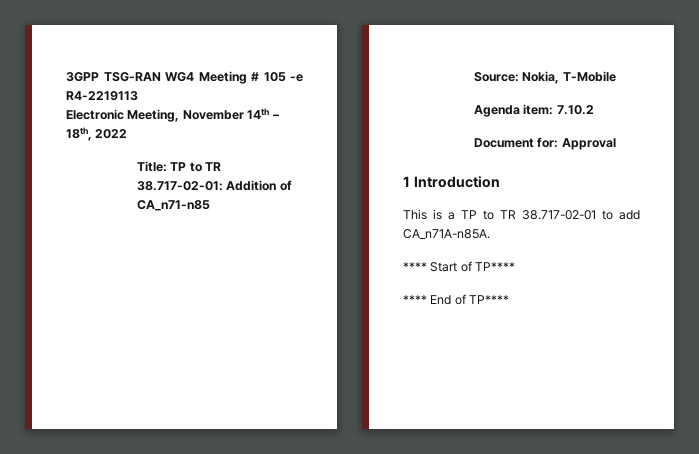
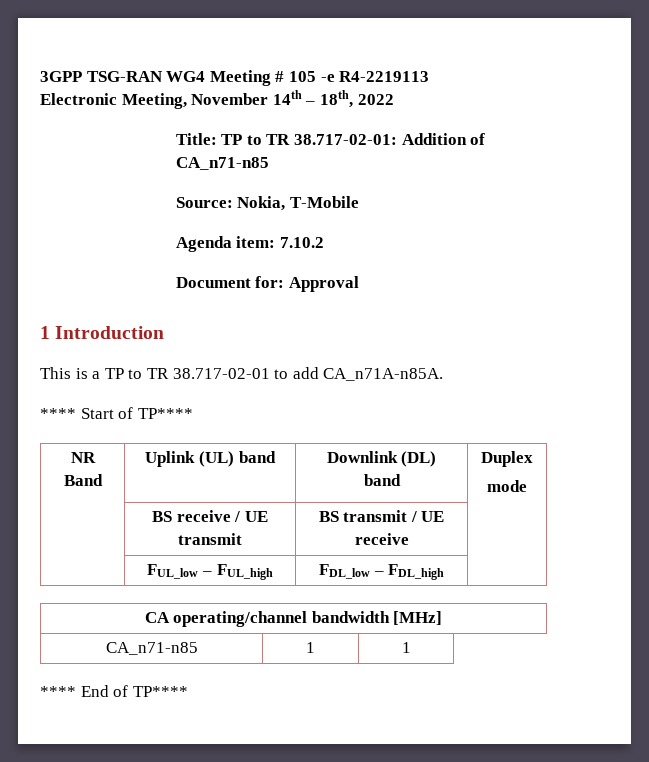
(516, 266) none -> [70,452,96,463] [63,474,103,486] [145,451,276,467] [326,451,437,467] [363,474,401,486] [481,451,533,467] [487,480,527,492] [152,510,268,522] [178,533,242,545] [318,510,445,522] [354,533,409,545] [147,564,273,580] [318,564,445,580] [144,611,443,627] [105,642,198,655] [306,642,315,653] [401,642,411,653] // NR Band | Uplink (UL) band | Downlink (DL) band | Duplex // mode // | BS receive / UE transmit | BS transmit / UE receive | // | FUL_low – FUL_high | FDL_low – FDL_high | // CA operating/channel bandwidth [MHz] // CA_n71-n85 | 1 | 1

